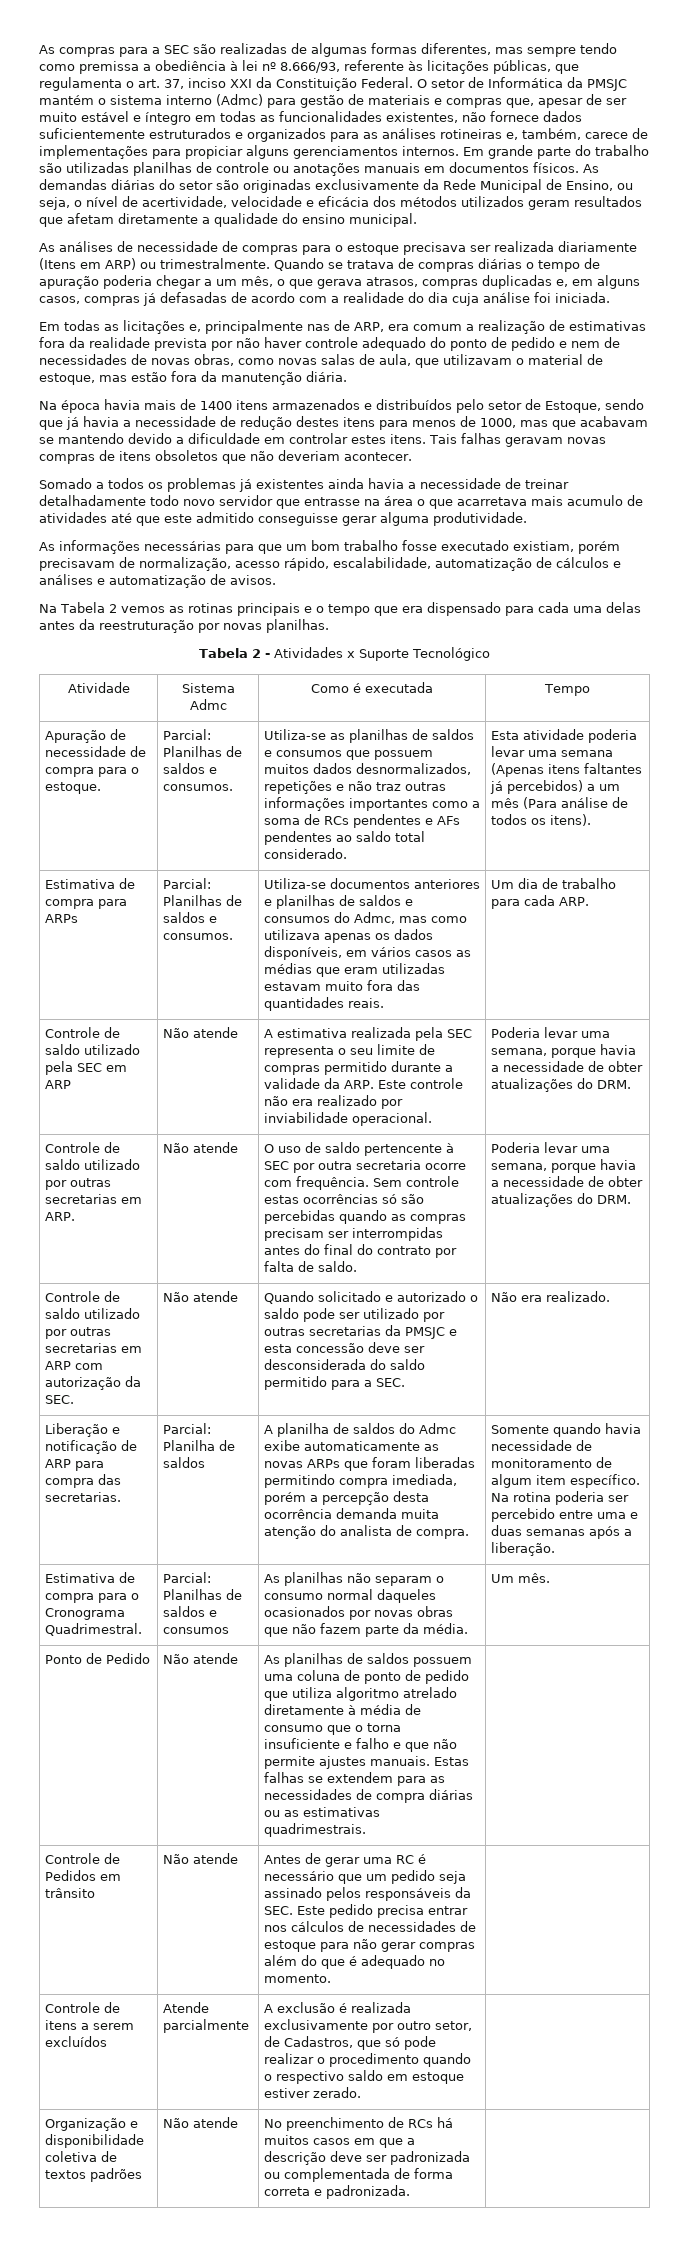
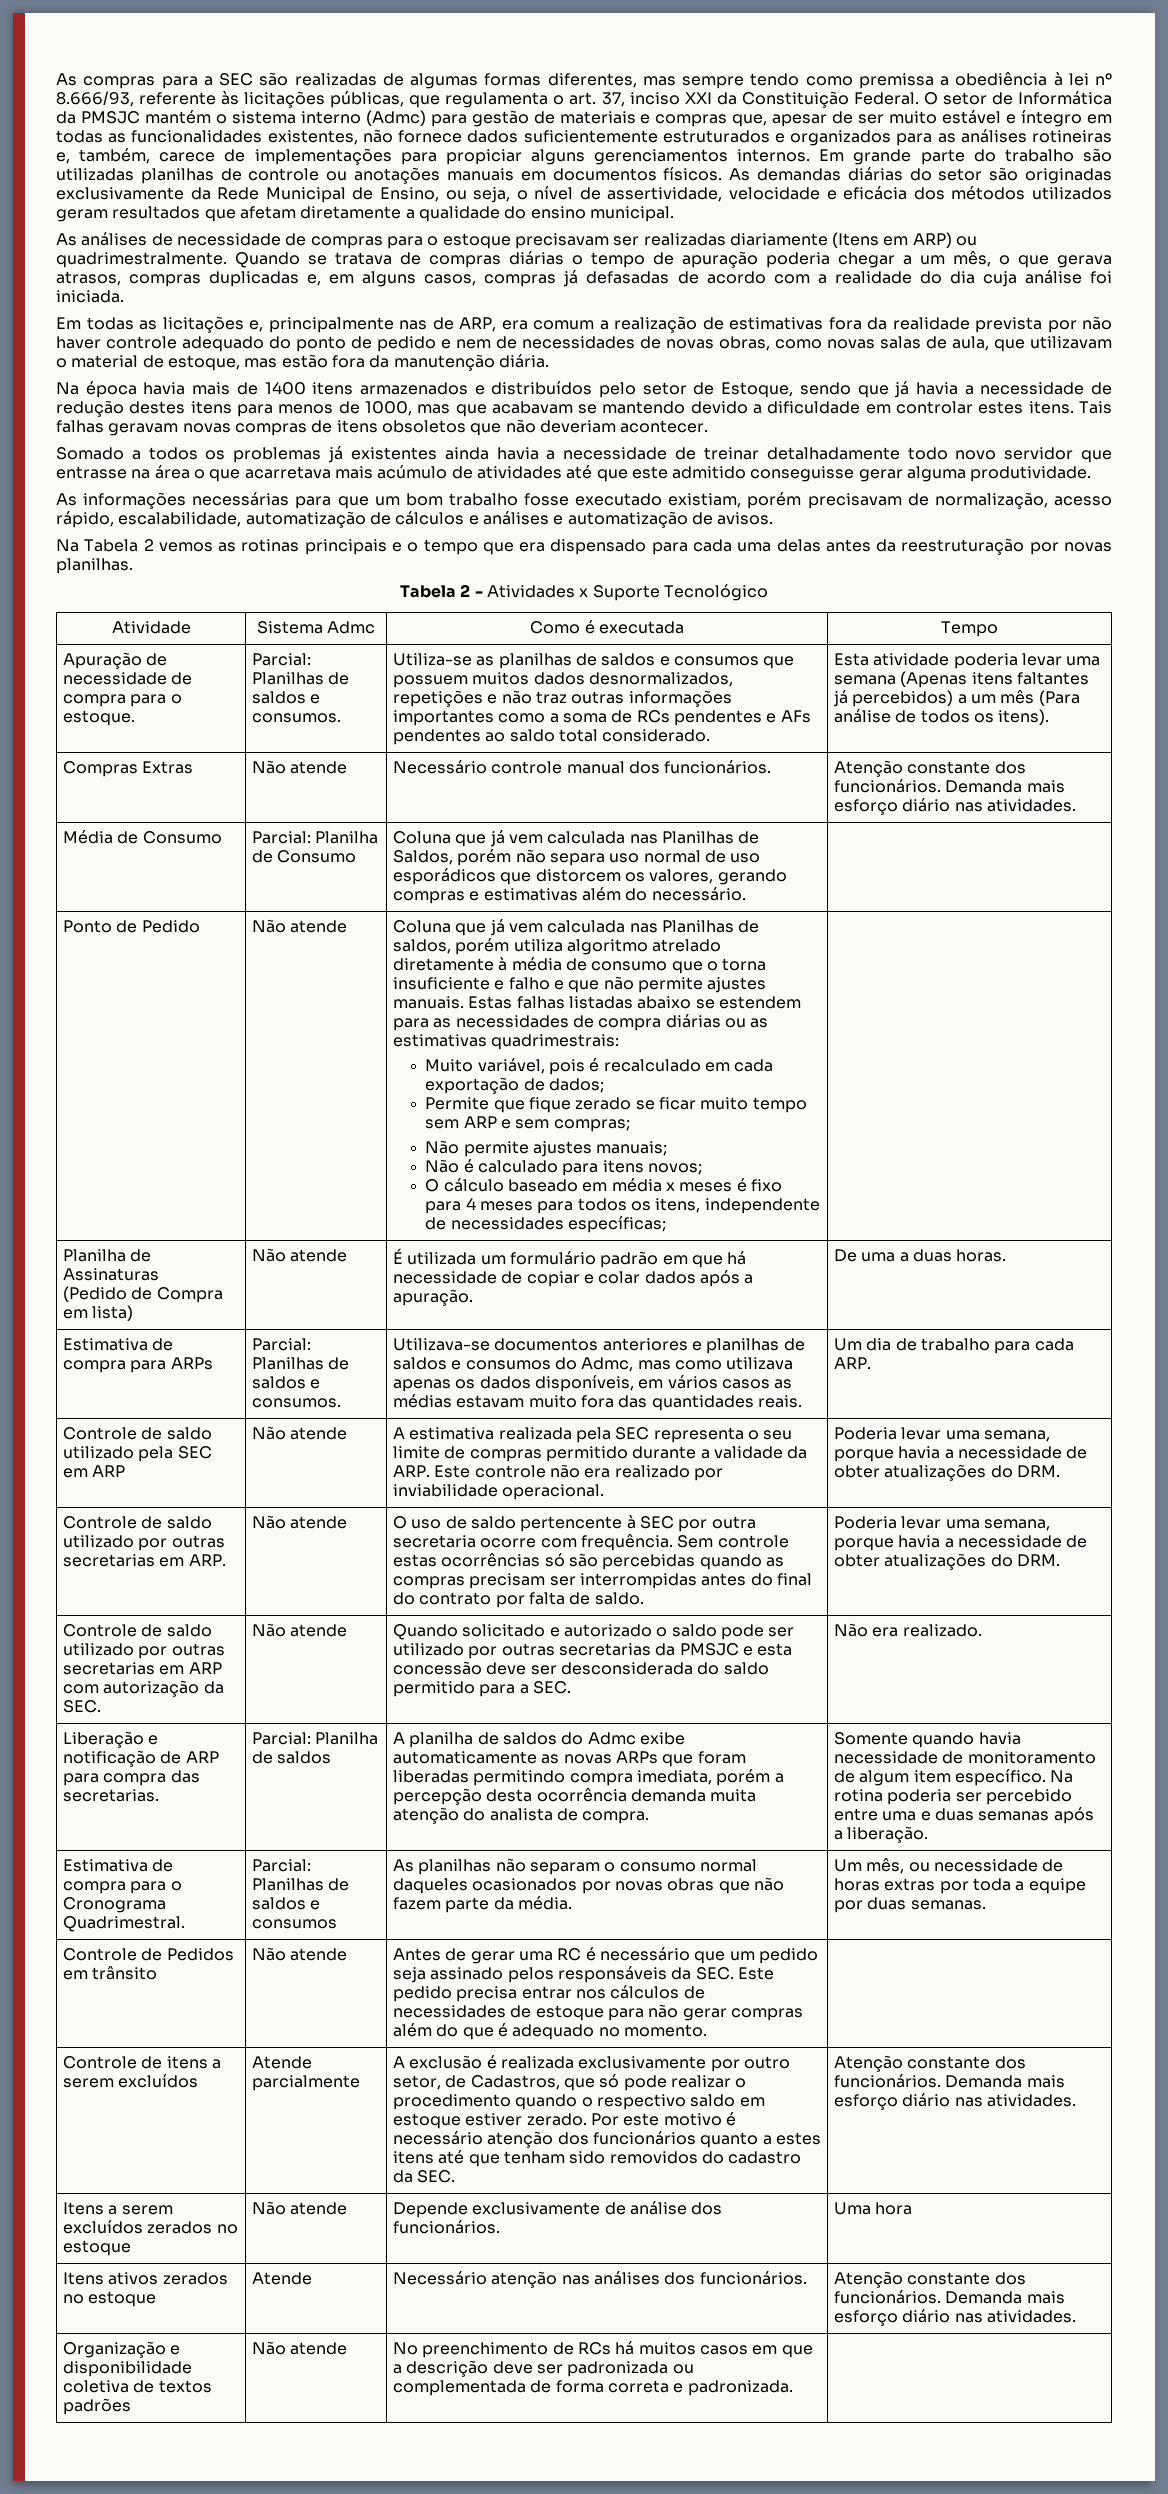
[142,196,227,208] acertividade, -> [607,187,723,202] assertividade,
[403,241,554,255] precisava ser realizada -> [514,233,726,249] precisavam ser realizadas
[160,258,270,269] trimestralmente. -> [56,252,227,268] quadrimestralmente.
[567,495,623,506] acumulo -> [377,465,448,479] acúmulo
(591, 820) none -> [62,761,194,777] [251,760,348,774] [392,760,772,774] [833,760,1026,777] [833,779,1065,793] [833,798,1076,815] [62,830,222,844] [251,831,379,844] [251,850,357,863] [392,830,760,847] [392,849,761,866] [392,868,787,885] [392,887,746,904] [62,920,200,933] [251,919,348,933] [392,919,760,936] [392,938,722,955] [392,957,767,974] [392,976,767,993] [392,996,801,1009] [392,1014,769,1031] [392,1034,620,1050] [425,1058,774,1075] [425,1077,605,1094] [425,1097,807,1113] [425,1116,630,1132] [425,1140,668,1157] [425,1159,702,1176] [425,1178,782,1192] [425,1198,820,1214] [425,1216,667,1233] [62,1249,152,1262] [62,1268,159,1281] [62,1286,223,1303] [62,1305,134,1321] [251,1248,348,1262] [392,1248,747,1268] [392,1270,754,1287] [392,1289,473,1306] [833,1249,1007,1262] // Compras Extras | Não atende | Necessário controle manual dos funcionários. | Atenção constante dos funcionários. Demanda mais esforço diário nas atividades. // Média de Consumo | Parcial: Planilha de Consumo | Coluna que já vem calculada nas Planilhas de Saldos, porém não separa uso normal de uso esporádicos que distorcem os valores, gerando compras e estimativas além do necessário. | // Ponto de Pedido | Não atende | Coluna que já vem calculada nas Planilhas de saldos, porém utiliza algoritmo atrelado diretamente à média de consumo que o torna insuficiente e falho e que não permite ajustes manuais. Estas falhas listadas abaixo se estendem para as necessidades de compra diárias ou as estimativas quadrimestrais: // Muito variável, pois é recalculado em cada exportação de dados; // Permite que fique zerado se ficar muito tempo sem ARP e sem compras; // Não permite ajustes manuais; // Não é calculado para itens novos; // O cálculo baseado em média x meses é fixo para 4 meses para todos os itens, independente de necessidades específicas; | // Planilha de Assinaturas // (Pedido de Compra em lista) | Não atende | É utilizada um formulário padrão em que há necessidade de copiar e colar dados após a apuração. | De uma a duas horas.
[263,878,326,889] Utiliza-se -> [392,1338,490,1351] Utilizava-se
[315,963,445,977] que eram utilizadas -> (452, 1401) none
[391,1474,457,1486] imediada, -> [636,1770,712,1785] imediata,
[517,1573,550,1583] [44,1653,150,1664] [162,1653,238,1664] [263,1653,472,1667] [263,1670,469,1684] [263,1687,457,1701] [263,1704,421,1715] [263,1723,401,1735] [263,1738,457,1752] [263,1756,469,1769] [263,1772,445,1786] [263,1789,473,1803] [263,1807,380,1817] [263,1823,366,1837] mês. // Ponto de Pedido | Não atende | As planilhas de saldos possuem uma coluna de ponto de pedido que utiliza algoritmo atrelado diretamente à média de consumo que o torna insuficiente e falho e que não permite ajustes manuais. Estas falhas se extendem para as necessidades de compra diárias ou as estimativas quadrimestrais. | -> [866,1858,1064,1874] [833,1878,1086,1894] [833,1897,986,1913] mês, ou necessidade de horas extras por toda a equipe por duas semanas.
(361, 2092) | -> [590,2112,736,2126] [392,2131,821,2148] [392,2150,802,2167] [392,2170,456,2183] [833,2055,1026,2072] [833,2074,1065,2088] [833,2093,1076,2110] [62,2202,173,2215] [62,2220,238,2234] [62,2240,131,2256] [251,2201,348,2215] [392,2201,723,2218] [392,2220,500,2234] [833,2202,913,2215] [62,2272,228,2285] [62,2291,157,2307] [251,2272,312,2285] [392,2271,807,2288] [833,2271,1026,2288] [833,2290,1065,2304] [833,2309,1076,2326] Por este motivo é necessário atenção dos funcionários quanto a estes itens até que tenham sido removidos do cadastro da SEC. | Atenção constante dos funcionários. Demanda mais esforço diário nas atividades. // Itens a serem excluídos zerados no estoque | Não atende | Depende exclusivamente de análise dos funcionários. | Uma hora // Itens ativos zerados no estoque | Atende | Necessário atenção nas análises dos funcionários. | Atenção constante dos funcionários. Demanda mais esforço diário nas atividades.

